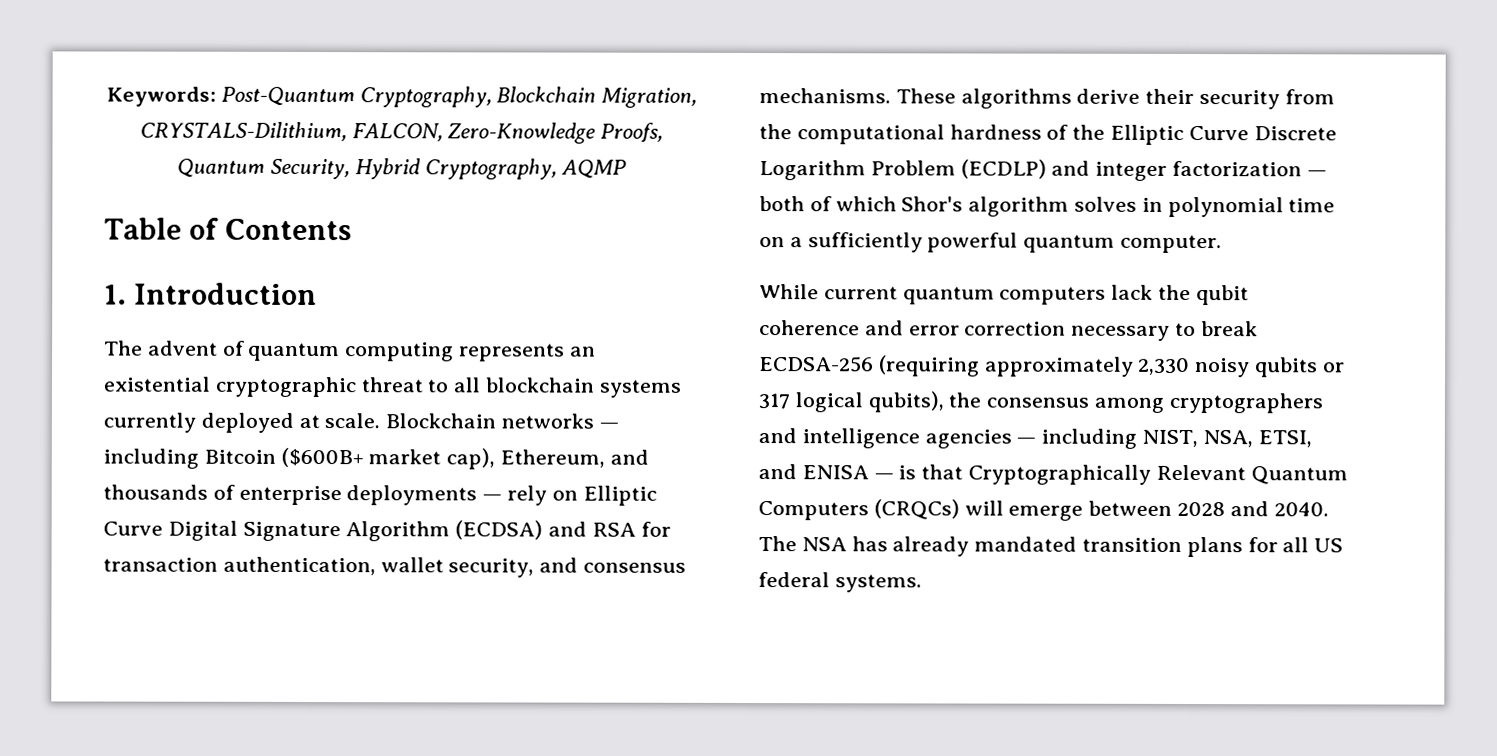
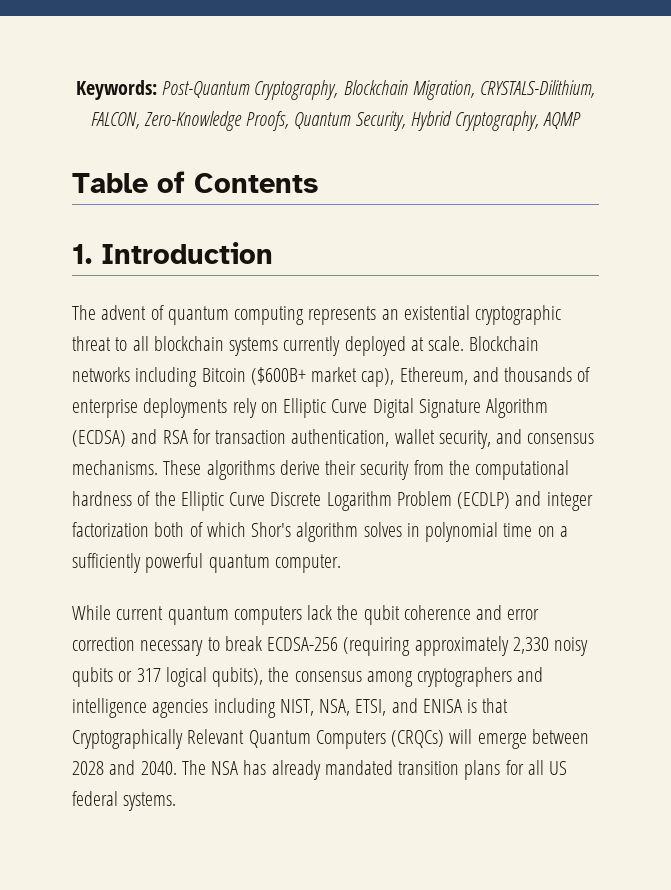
[598,422,619,429] — -> (130, 374) none
[482,494,503,501] — -> (228, 408) none
[1306,170,1327,177] — -> (149, 529) none
[1016,437,1037,444] — -> (209, 708) none
[873,473,894,480] — -> (462, 706) none

